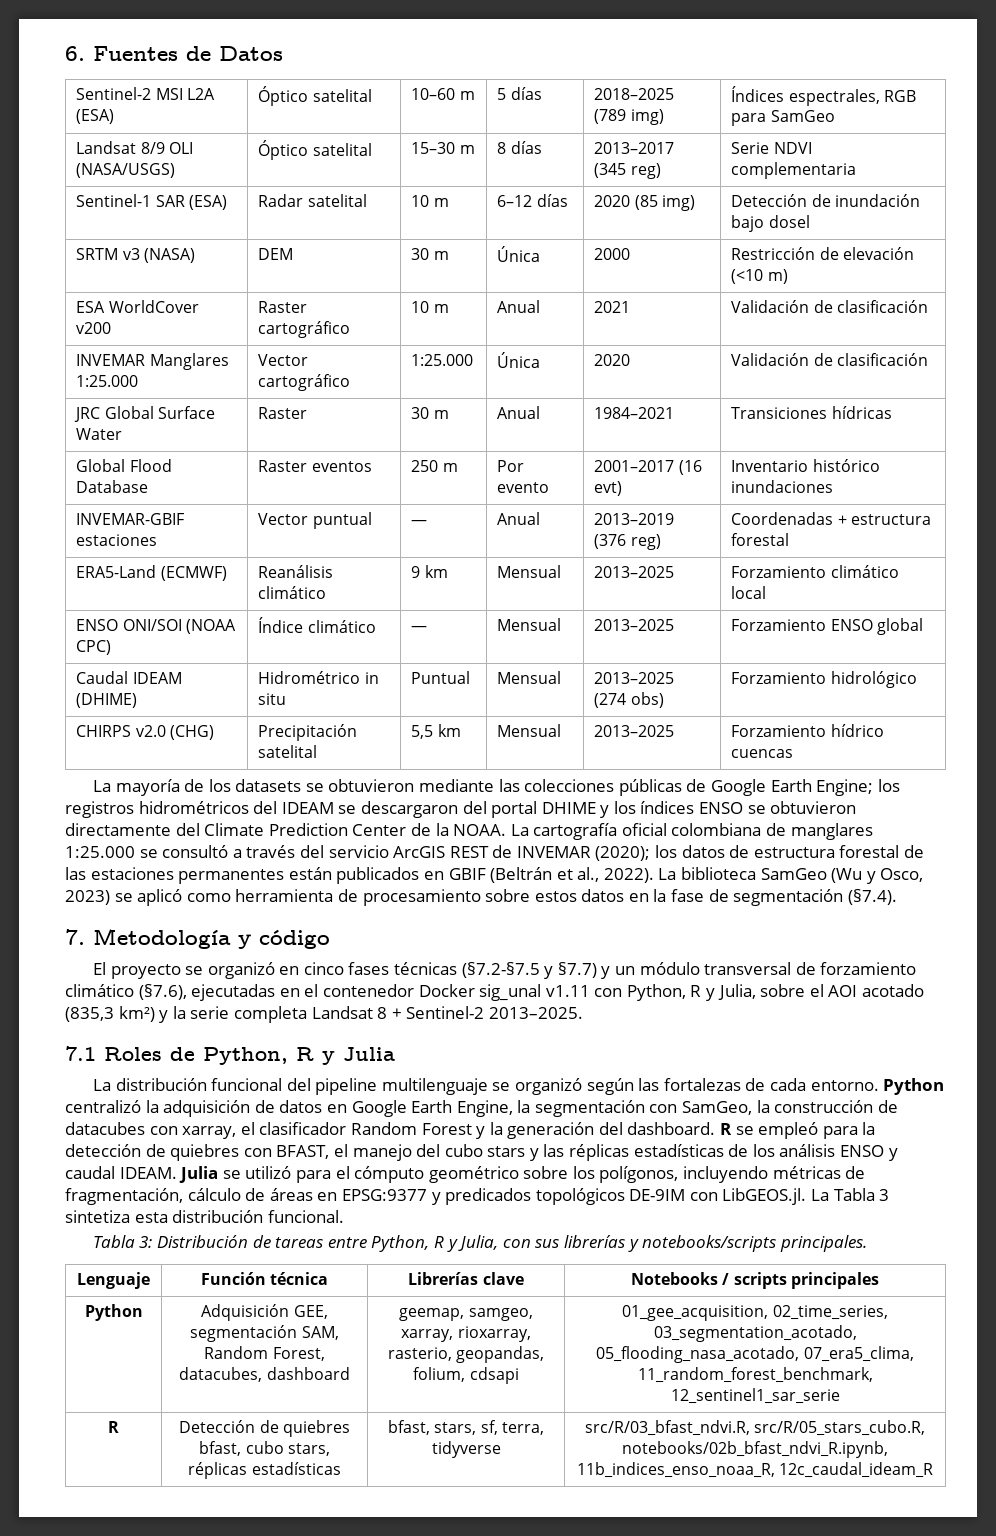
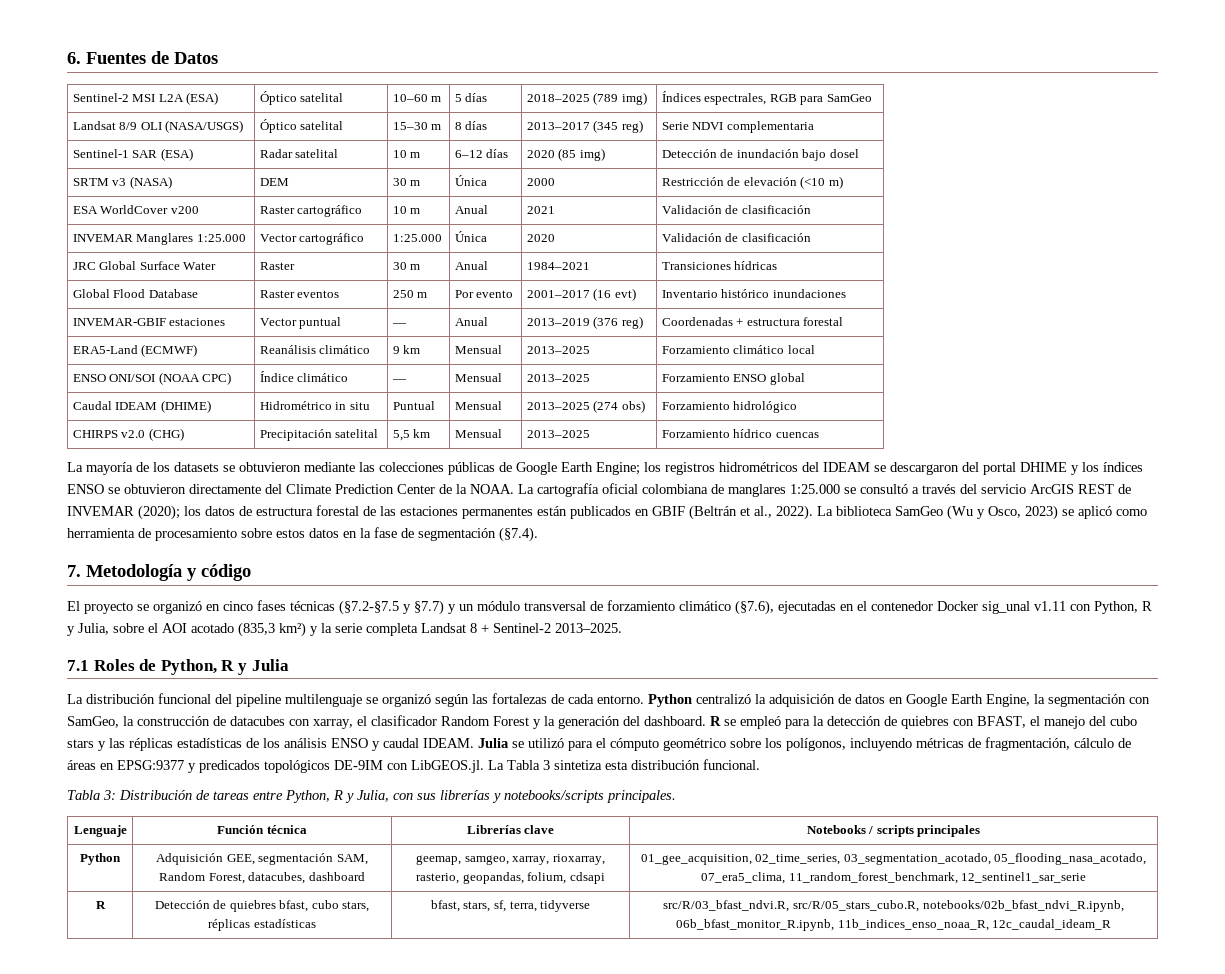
(888, 1449) none -> [675,919,834,931] 06b_bfast_monitor_R.ipynb,

